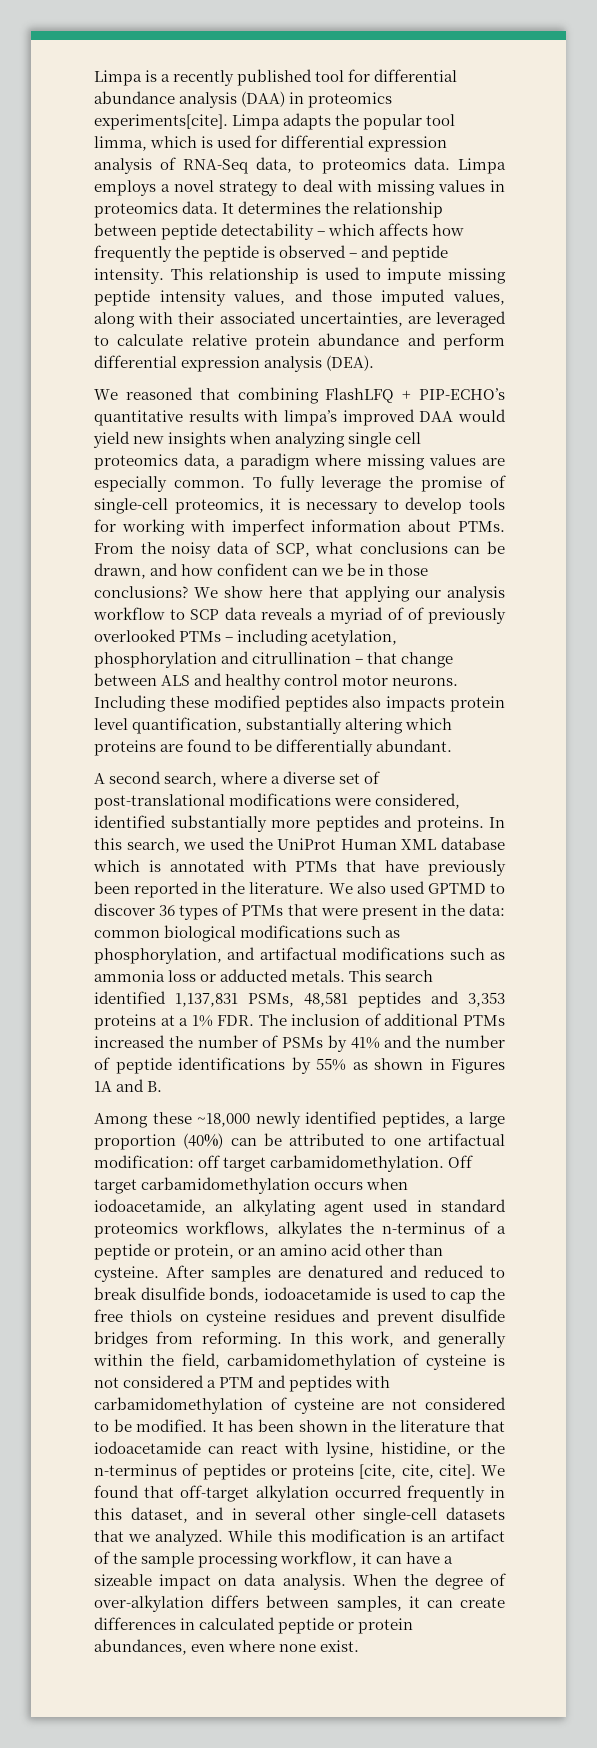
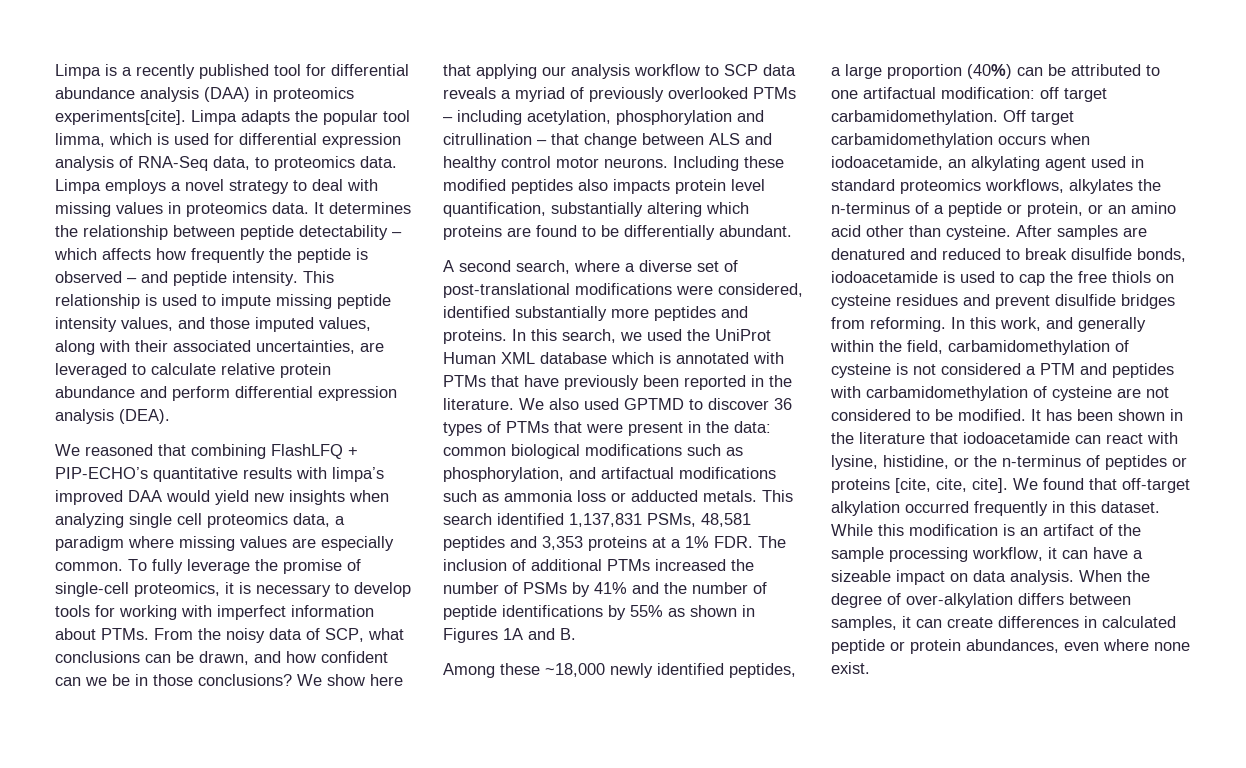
[407,607,424,620] of -> (584, 93) none
[130,1507,505,1524] [94,1529,224,1546] dataset, and in several other single-cell datasets that we analyzed. -> [1101,501,1160,513] dataset.

